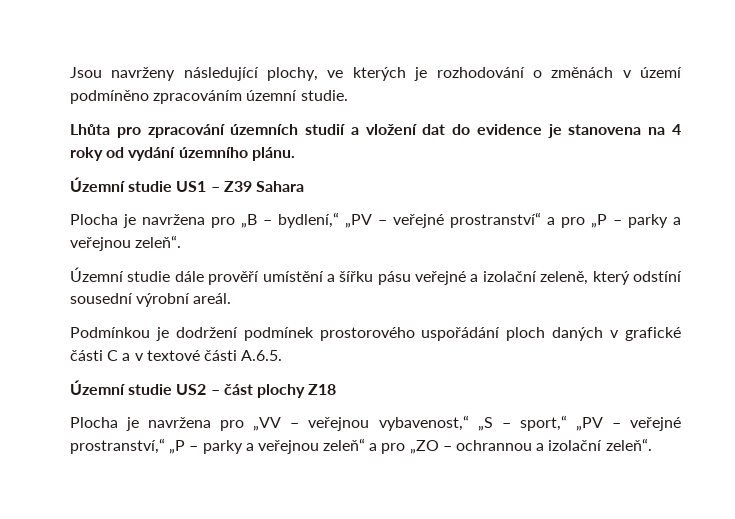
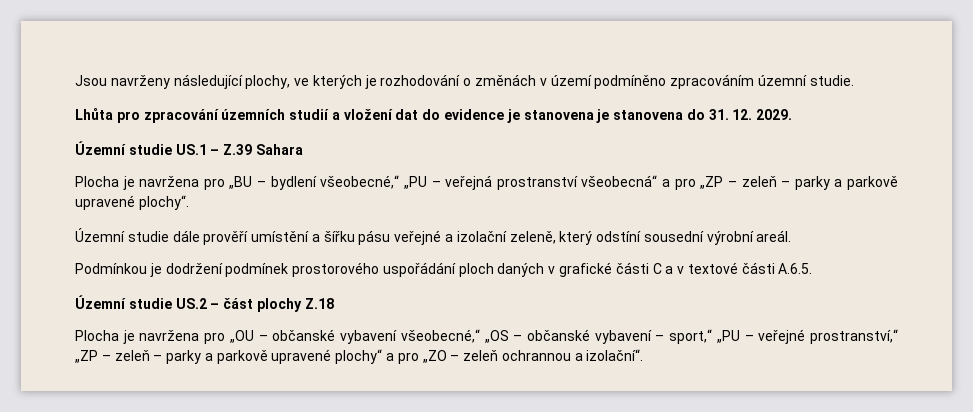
[648,124,681,135] [70,147,295,161] [70,177,252,192] na 4 roky od vydání územního plánu. // Územní studie US1 – Z39 -> [596,109,793,123] [75,141,253,155] je stanovena do 31. 12. 2029. // Územní studie US.1 – Z.39
[241,212,681,228] [70,235,182,251] „B – bydlení,“ „PV – veřejné prostranství“ a pro „P – parky a veřejnou zeleň“. -> [229,175,898,190] [75,195,189,210] „BU – bydlení všeobecné,“ „PU – veřejná prostranství všeobecná“ a pro „ZP – zeleň – parky a parkově upravené plochy“.
[176,384,207,395] US2 -> [175,298,207,309] US.2
[308,384,337,395] [70,415,493,431] Z18 // Plocha je navržena pro „VV – veřejnou vybavenost,“ „S -> [304,298,334,309] [75,329,652,344] Z.18 // Plocha je navržena pro „OU – občanské vybavení všeobecné,“ „OS – občanské vybavení
[575,417,603,431] „PV -> [716,330,740,343] „PU
[169,438,366,454] „P – parky a veřejnou zeleň“ -> [75,349,383,364] „ZP – zeleň – parky a parkově upravené plochy“
(452, 448) none -> [463,350,499,361] zeleň
[548,438,652,451] izolační zeleň“. -> [586,349,644,361] izolační“.

